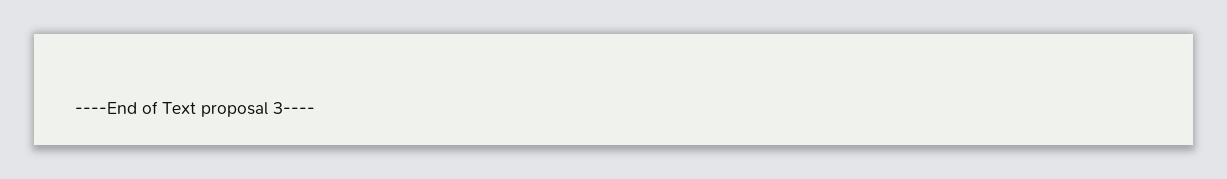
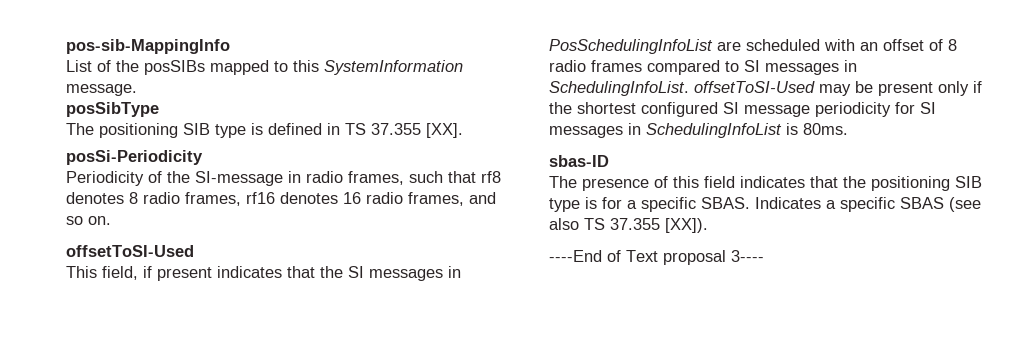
(75, 108) none -> [66,39,230,54] [66,60,463,75] [66,84,137,96] [66,102,159,117] [66,123,463,138] [66,150,203,165] [66,171,501,186] [66,192,496,206] [66,216,111,225] [66,245,194,257] [66,266,461,281] [549,39,957,54] [549,60,857,75] [549,81,982,96] [549,102,936,117] [549,123,848,138] [549,155,609,167] [549,176,982,191] [549,197,981,212] [549,218,708,233] pos-sib-MappingInfo // List of the posSIBs mapped to this SystemInformation message. // posSibType // The positioning SIB type is defined in TS 37.355 [XX]. // posSi-Periodicity // Periodicity of the SI-message in radio frames, such that rf8 denotes 8 radio frames, rf16 denotes 16 radio frames, and so on. // offsetToSI-Used // This field, if present indicates that the SI messages in PosSchedulingInfoList are scheduled with an offset of 8 radio frames compared to SI messages in SchedulingInfoList. offsetToSI-Used may be present only if the shortest configured SI message periodicity for SI messages in SchedulingInfoList is 80ms. // sbas-ID // The presence of this field indicates that the positioning SIB type is for a specific SBAS. Indicates a specific SBAS (see also TS 37.355 [XX]). //

